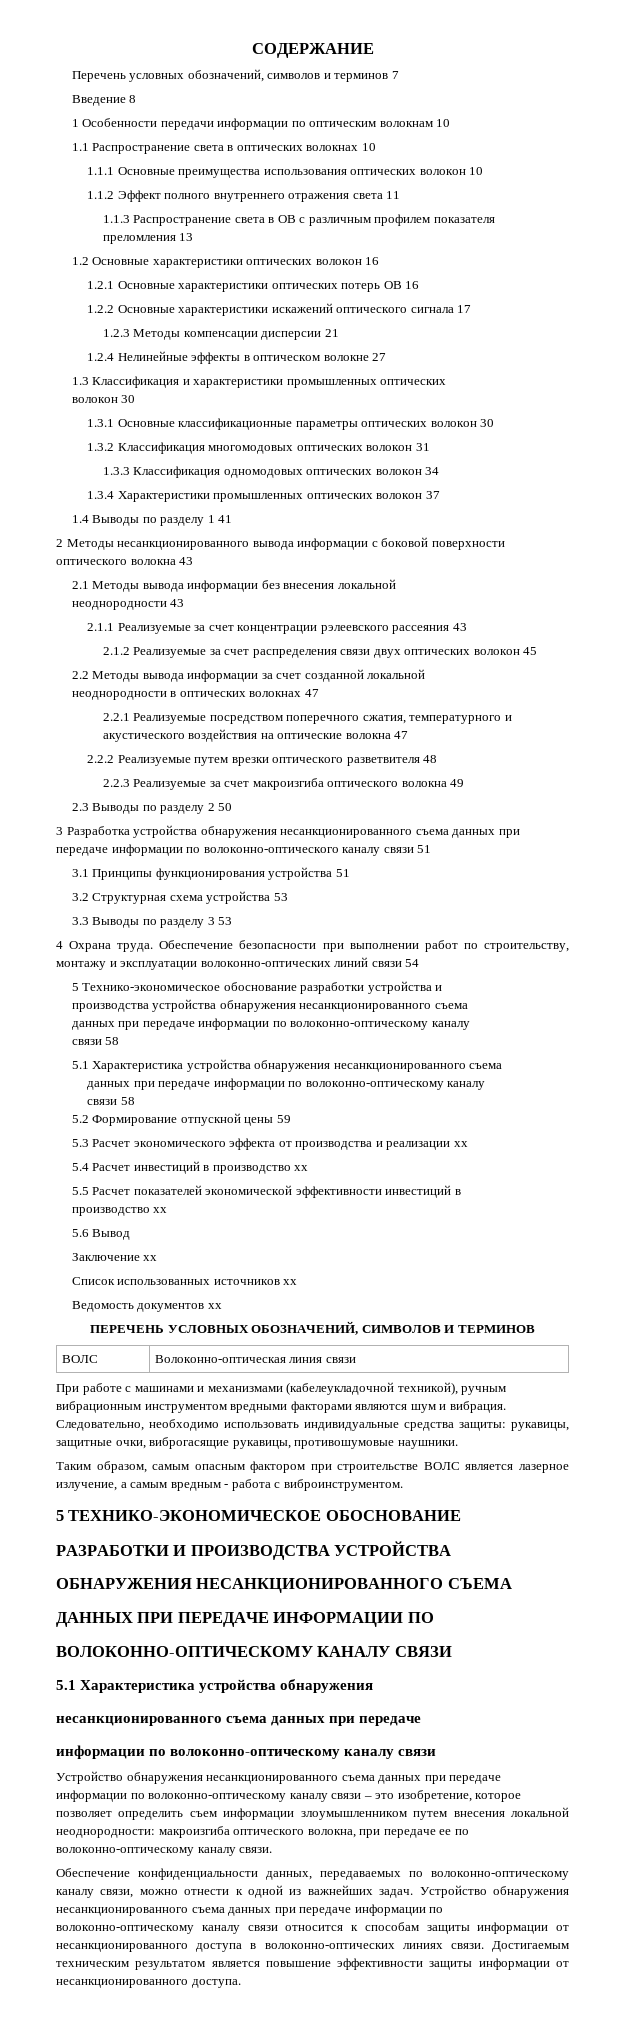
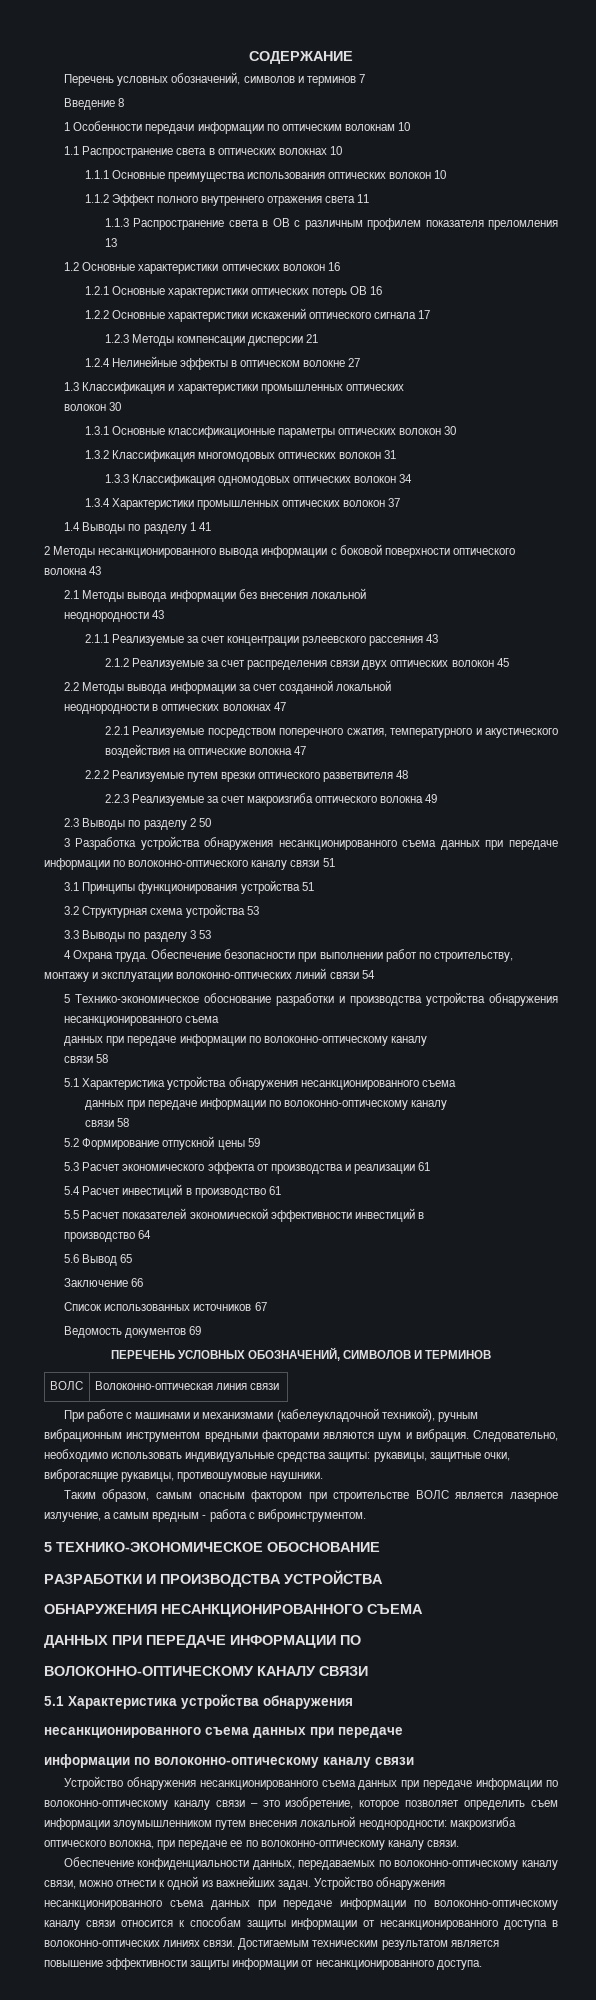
[367,981,443,994] устройства и // -> [339,996,346,1003] и
[453,1141,468,1147] xx -> [418,1162,431,1171] 61
[294,1165,309,1171] xx -> [268,1186,281,1195] 61
[153,1207,168,1213] xx -> [138,1230,152,1239] 64
(131, 1234) none -> [120,1254,133,1263] 65
[143,1255,158,1261] xx -> [131,1278,144,1287] 66
[283,1279,298,1285] xx -> [254,1302,267,1311] 67
[207,1303,222,1309] xx -> [189,1326,202,1335] 69

